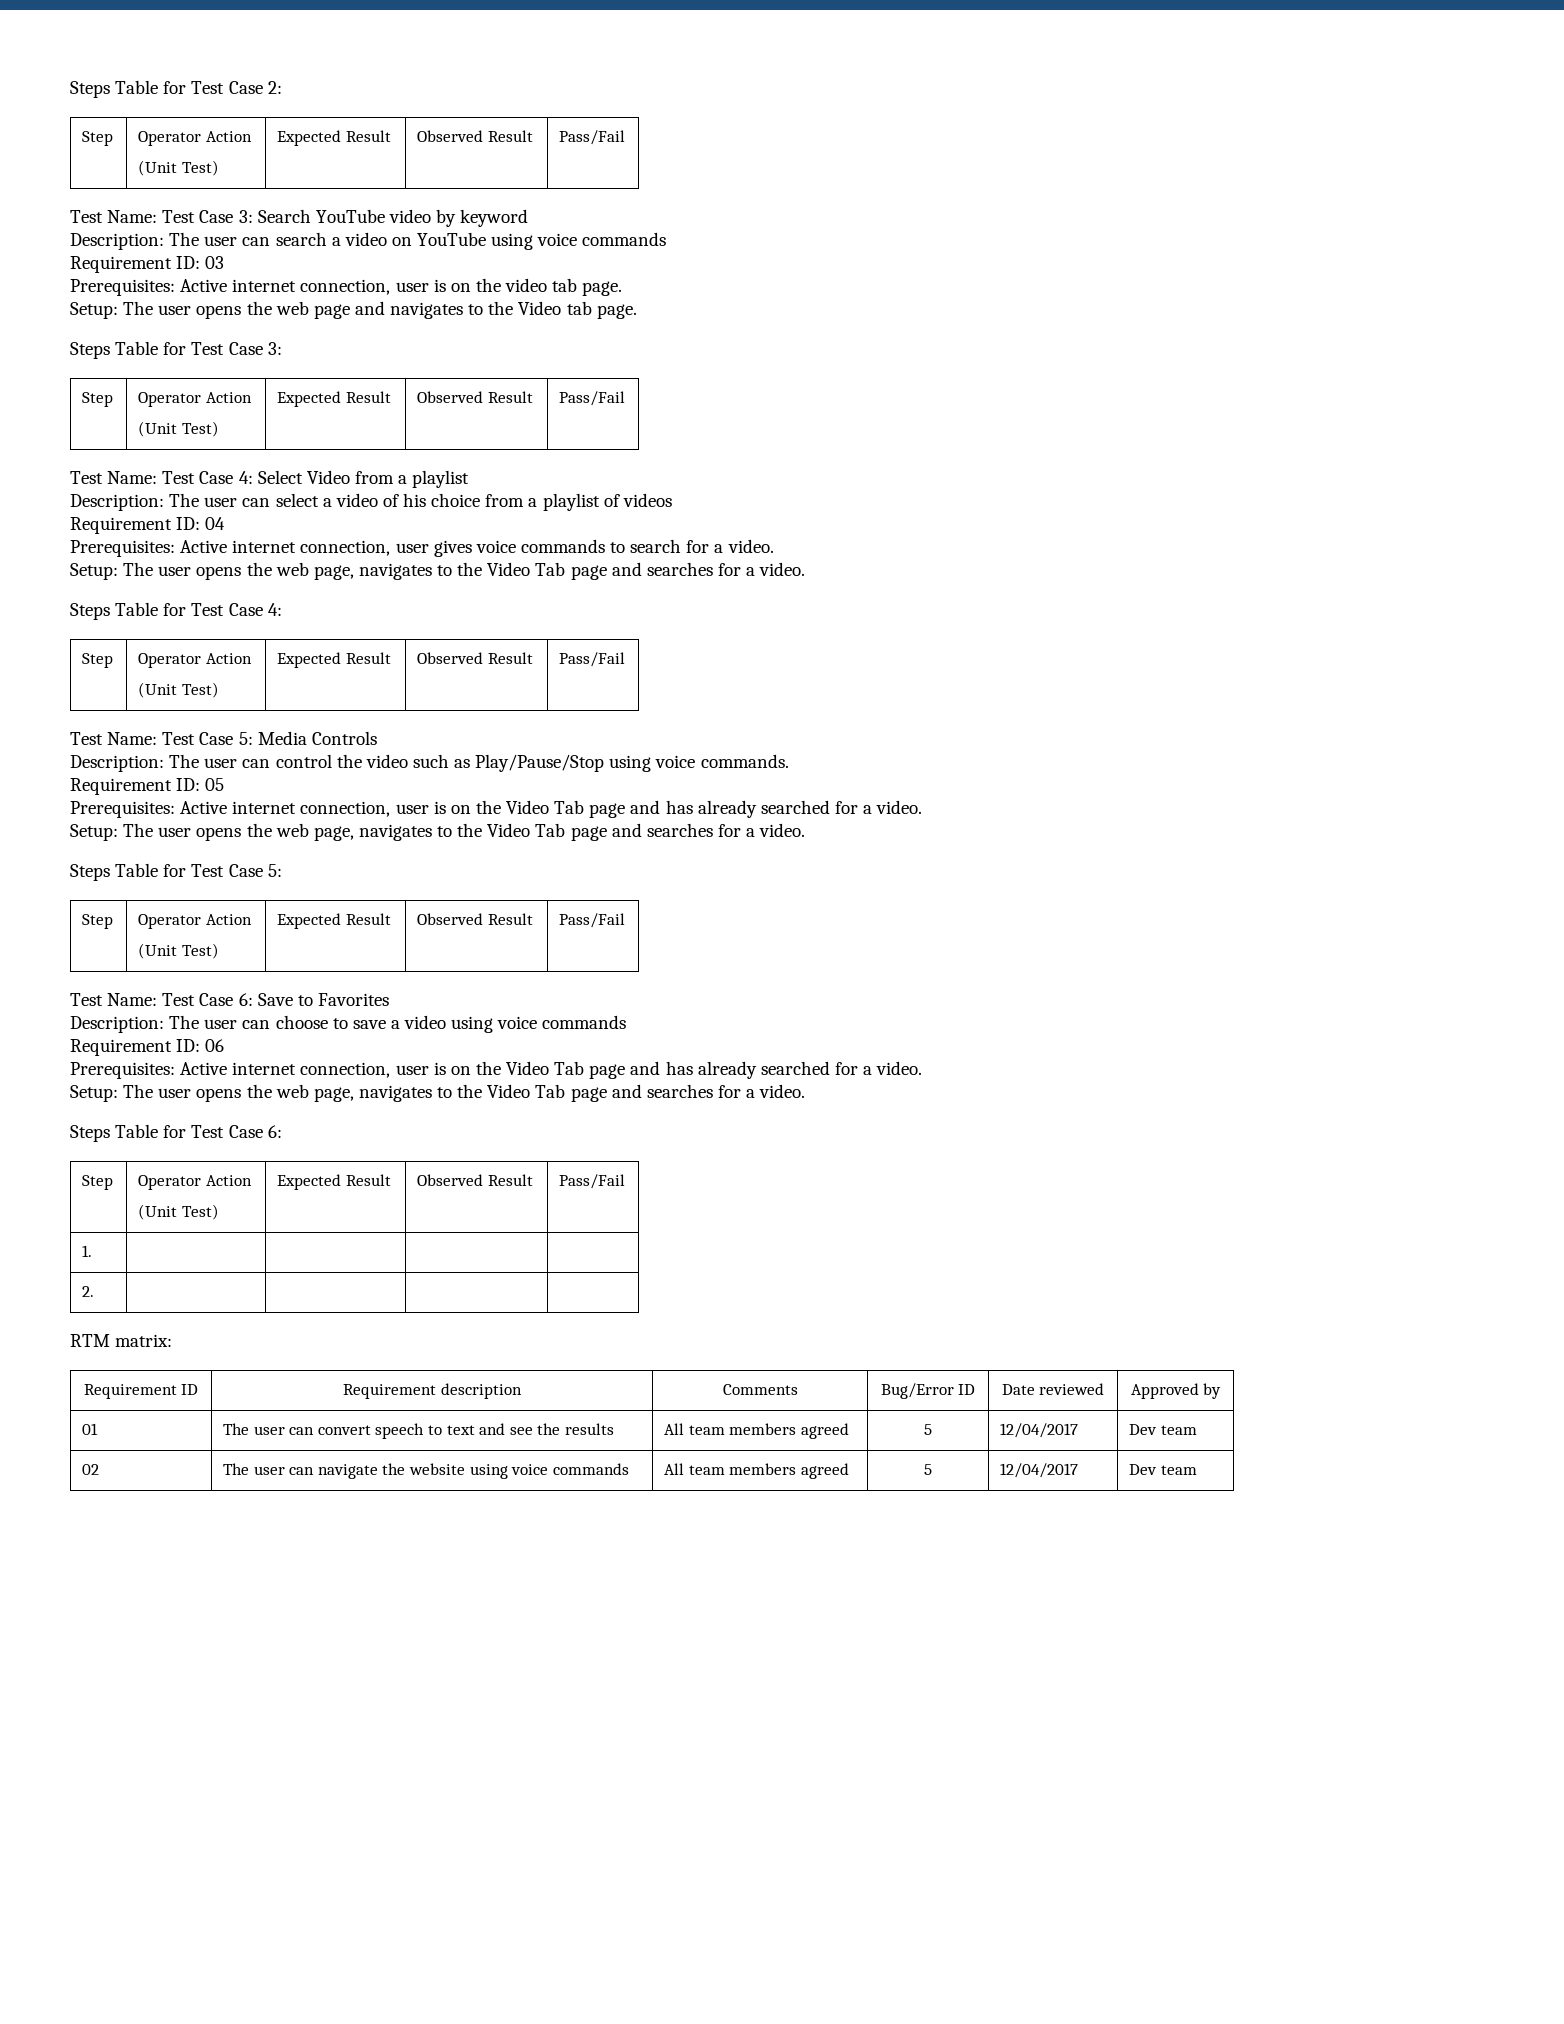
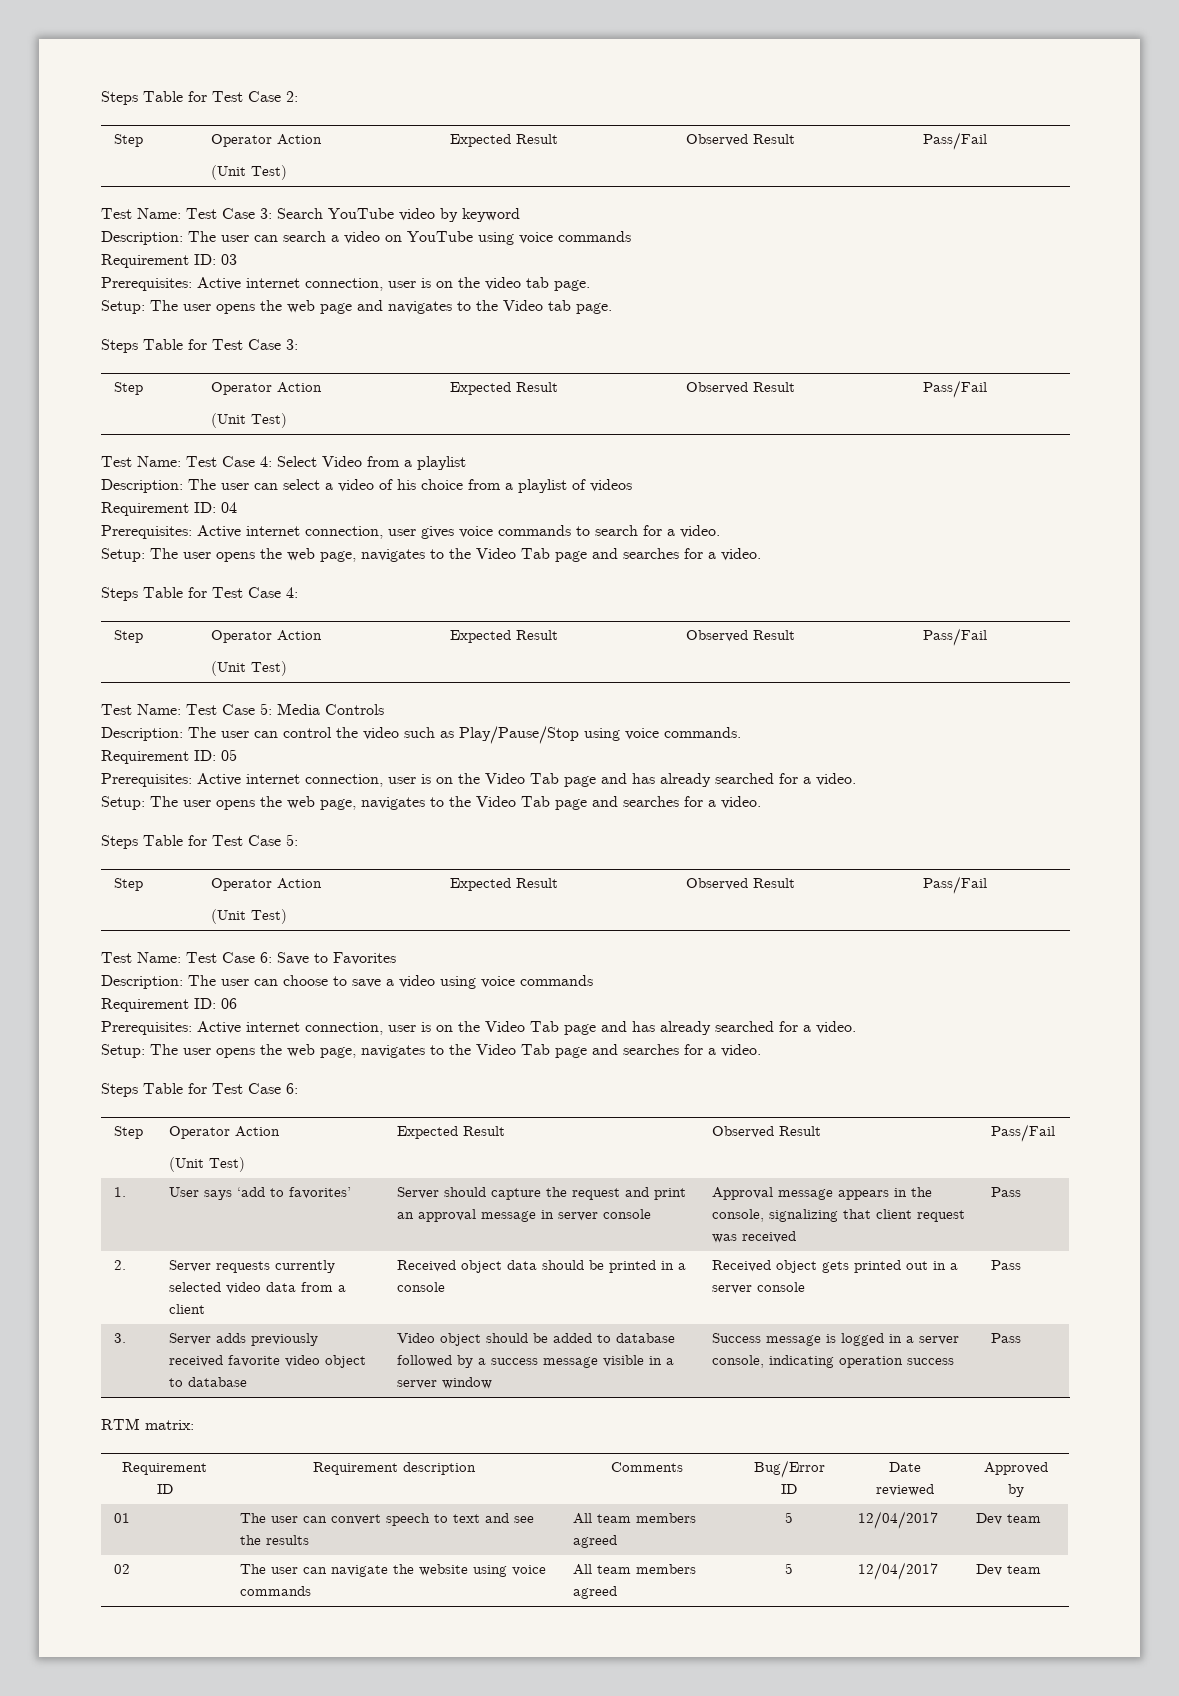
[82,1286,95,1297] | | | // 2. | | | | -> [168,1187,351,1200] [396,1187,686,1200] [396,1209,651,1222] [711,1187,932,1200] [711,1209,965,1222] [711,1231,796,1243] [990,1187,1021,1197] [113,1260,126,1270] [168,1260,335,1273] [168,1282,346,1294] [168,1304,205,1314] [396,1260,686,1273] [396,1282,445,1292] [711,1260,958,1273] [711,1282,805,1294] [990,1260,1021,1270] [113,1333,126,1343] [168,1333,318,1346] [168,1355,366,1368] [168,1377,247,1387] [396,1333,675,1346] [396,1355,674,1368] [396,1377,492,1389] [711,1333,959,1346] [711,1355,954,1368] [990,1333,1021,1343] User says ‘add to favorites’ | Server should capture the request and print an approval message in server console | Approval message appears in the console, signalizing that client request was received | Pass // 2. | Server requests currently selected video data from a client | Received object data should be printed in a console | Received object gets printed out in a server console | Pass // 3. | Server adds previously received favorite video object to database | Video object should be added to database followed by a success message visible in a server window | Success message is logged in a server console, indicating operation success | Pass

